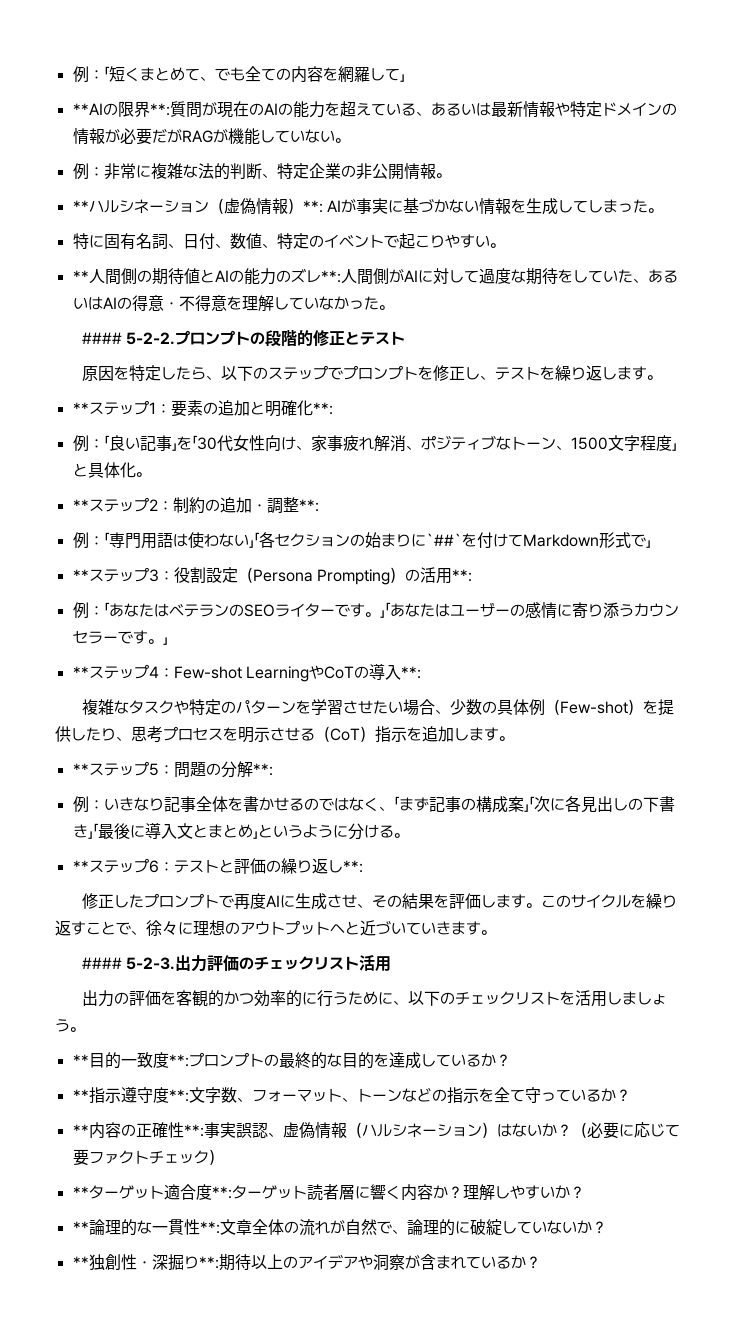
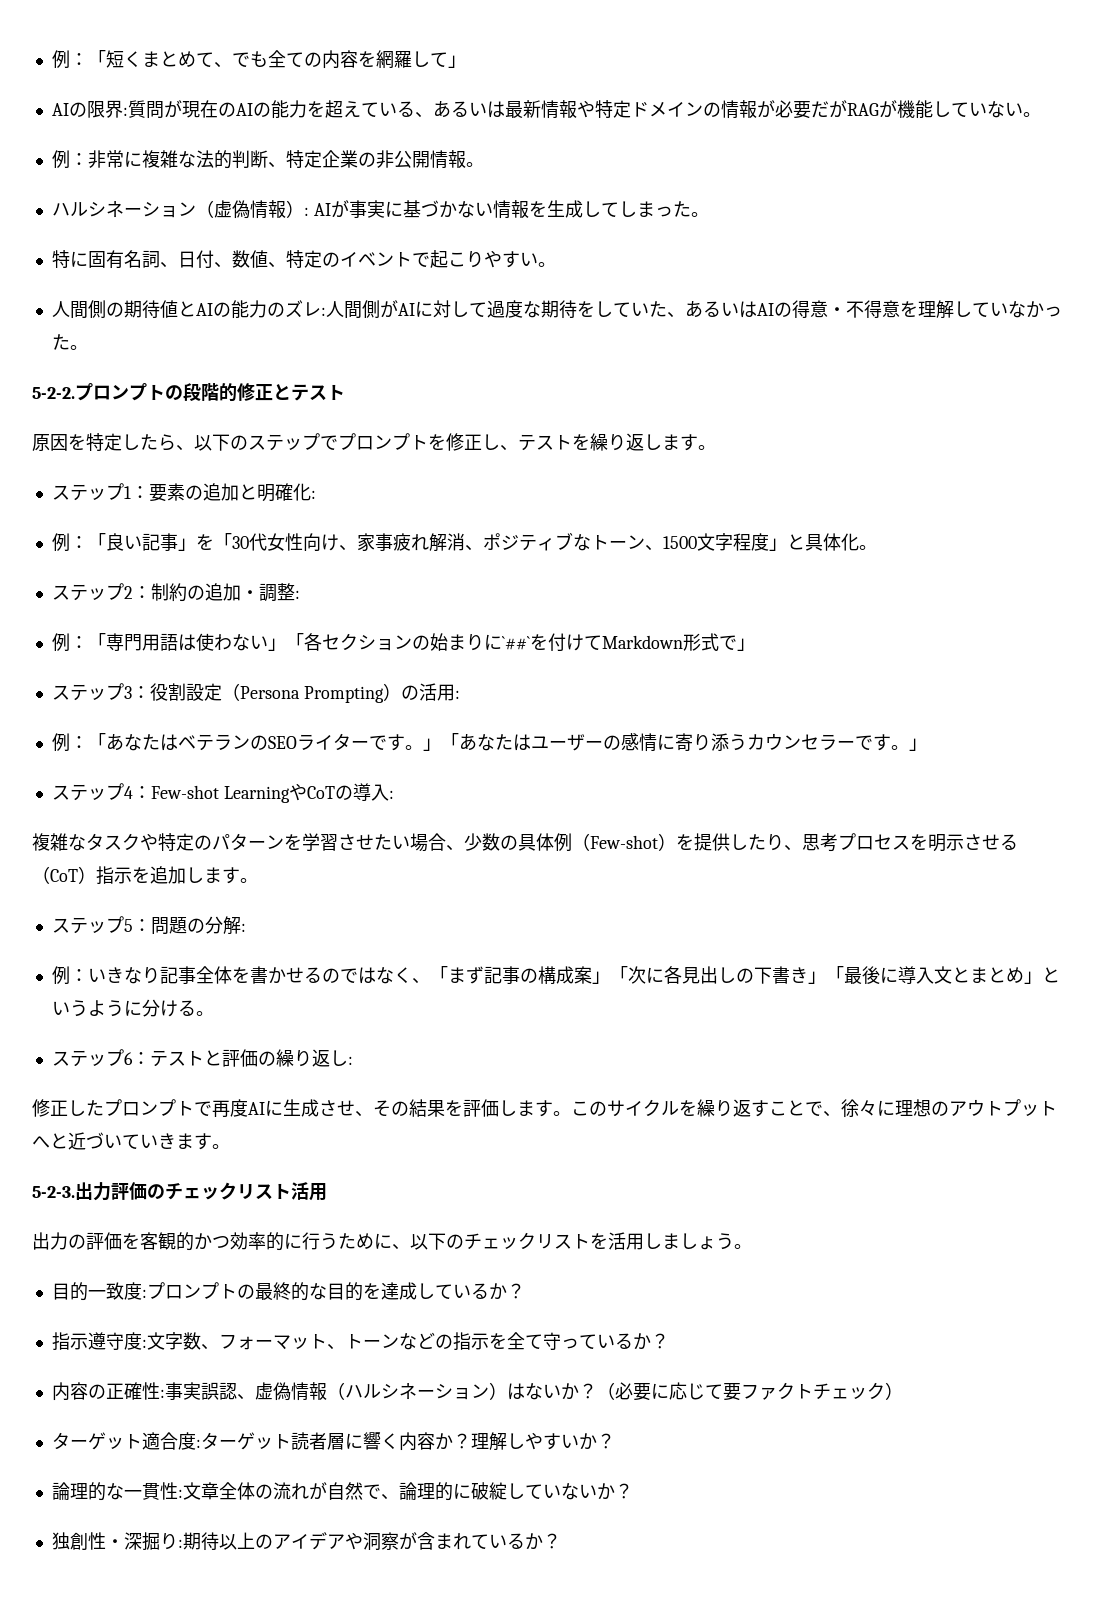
[72,101,170,117] **AIの限界**: -> [51,100,128,118] AIの限界:
[72,200,89,212] ** -> (484, 164) none
[302,200,323,213] **: -> [303,207,309,216] :
[72,270,89,282] ** -> (556, 264) none
[320,270,341,283] **: -> [320,307,326,316] :
[81,332,122,344] #### -> (88, 347) none
[72,402,89,414] ** -> (716, 447) none
[312,402,333,415] **: -> [310,490,316,499] :
[72,499,89,511] ** -> (877, 547) none
[298,499,319,512] **: -> [294,590,300,599] :
[72,569,89,581] ** -> (755, 644) none
[451,569,472,582] **: -> [454,690,460,699] :
[72,666,89,678] ** -> (927, 744) none
[400,666,421,679] **: -> [388,790,394,799] :
[72,763,89,775] ** -> (258, 880) none
[252,763,273,776] **: -> [240,923,246,932] :
[72,860,89,872] ** -> (214, 1013) none
[342,860,363,873] **: -> [347,1056,353,1065] :
[81,957,122,969] #### -> (230, 1146) none
[72,1054,89,1066] ** -> (752, 1246) none
[168,1054,189,1067] **: -> [141,1289,147,1298] :
[72,1089,89,1101] ** -> (525, 1291) none
[168,1089,189,1102] **: -> [141,1339,147,1348] :
[72,1124,89,1136] ** -> (669, 1341) none
[183,1124,204,1137] **: -> [159,1389,165,1398] :
[72,1186,89,1198] ** -> (903, 1391) none
[211,1186,232,1199] **: -> [195,1439,201,1448] :
[72,1221,89,1233] ** -> (615, 1441) none
[199,1221,220,1234] **: -> [177,1489,183,1498] :
[72,1256,89,1268] ** -> (633, 1491) none
[198,1256,219,1269] **: -> [177,1539,183,1548] :

